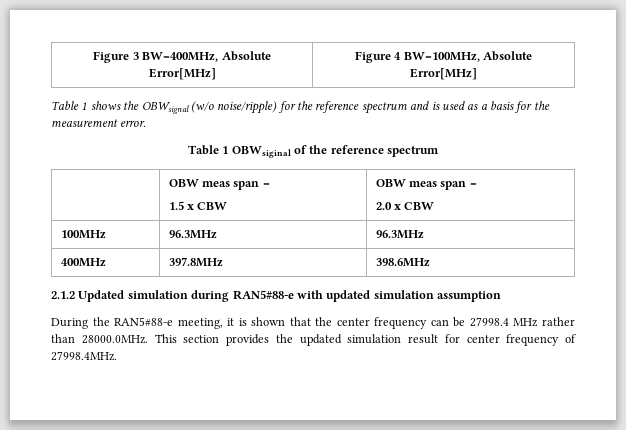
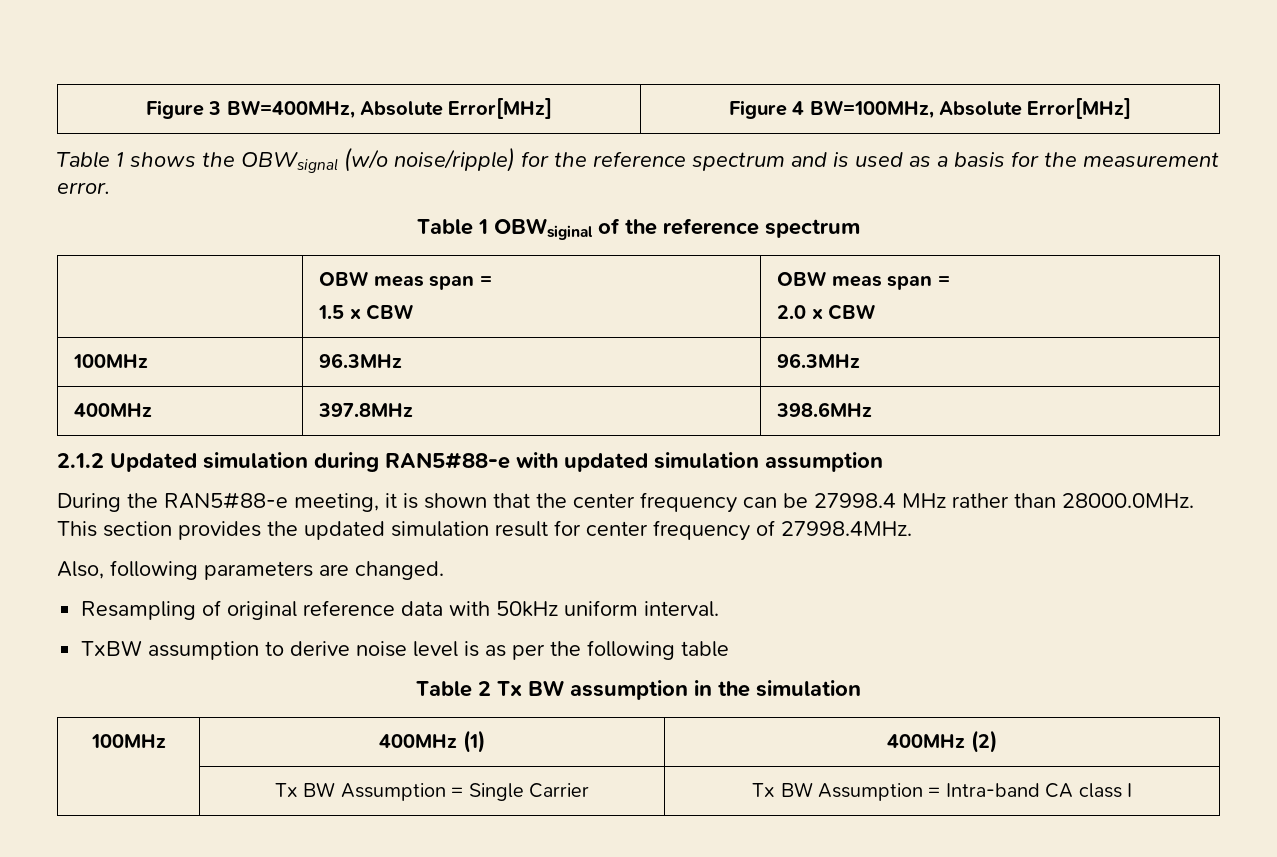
(117, 356) none -> [57,560,444,580] [81,600,720,620] [81,640,730,660] [416,680,861,700] [90,734,166,748] [379,730,485,753] [887,730,997,753] [275,782,589,801] [752,782,1132,801] // Also, following parameters are changed. // Resampling of original reference data with 50kHz uniform interval. // TxBW assumption to derive noise level is as per the following table // Table 2 Tx BW assumption in the simulation // 100MHz | 400MHz (1) | 400MHz (2) // | Tx BW Assumption = Single Carrier | Tx BW Assumption = Intra-band CA class I

